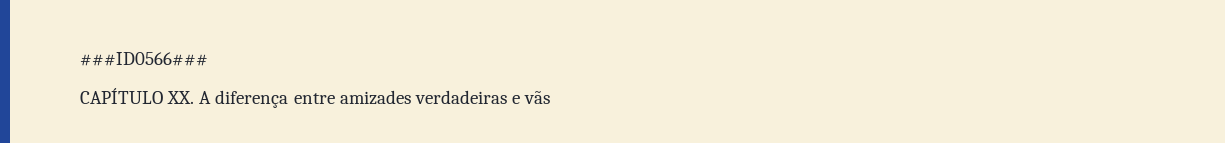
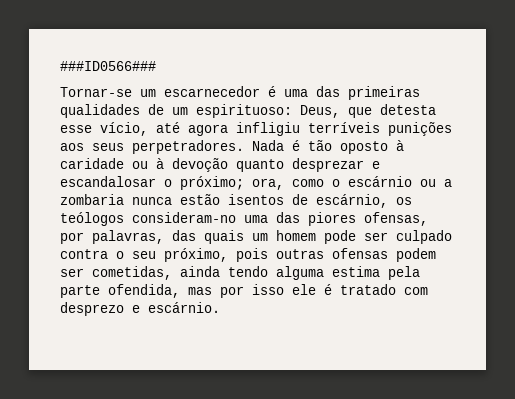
[80,88,551,108] CAPÍTULO XX. A diferença entre amizades verdadeiras e vãs -> [60,86,420,100] [60,104,436,118] [60,122,452,136] [60,140,404,154] [60,158,380,172] [60,176,452,190] [60,194,412,208] [60,212,428,226] [60,230,452,244] [60,248,436,262] [60,266,420,280] [60,284,428,298] [60,302,220,316] Tornar-se um escarnecedor é uma das primeiras qualidades de um espirituoso: Deus, que detesta esse vício, até agora infligiu terríveis punições aos seus perpetradores. Nada é tão oposto à caridade ou à devoção quanto desprezar e escandalosar o próximo; ora, como o escárnio ou a zombaria nunca estão isentos de escárnio, os teólogos consideram-no uma das piores ofensas, por palavras, das quais um homem pode ser culpado contra o seu próximo, pois outras ofensas podem ser cometidas, ainda tendo alguma estima pela parte ofendida, mas por isso ele é tratado com desprezo e escárnio.

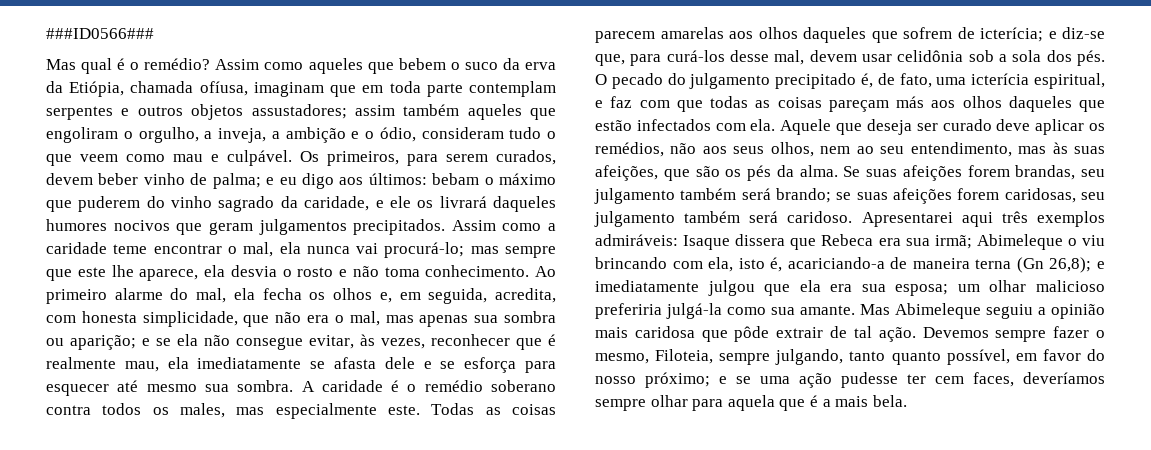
[60,86,420,100] [60,104,436,118] [60,122,452,136] [60,140,404,154] [60,158,380,172] [60,176,452,190] [60,194,412,208] [60,212,428,226] [60,230,452,244] [60,248,436,262] [60,266,420,280] [60,284,428,298] [60,302,220,316] Tornar-se um escarnecedor é uma das primeiras qualidades de um espirituoso: Deus, que detesta esse vício, até agora infligiu terríveis punições aos seus perpetradores. Nada é tão oposto à caridade ou à devoção quanto desprezar e escandalosar o próximo; ora, como o escárnio ou a zombaria nunca estão isentos de escárnio, os teólogos consideram-no uma das piores ofensas, por palavras, das quais um homem pode ser culpado contra o seu próximo, pois outras ofensas podem ser cometidas, ainda tendo alguma estima pela parte ofendida, mas por isso ele é tratado com desprezo e escárnio. -> [46,58,557,74] [46,81,556,97] [46,104,556,120] [46,127,556,143] [46,150,556,166] [46,173,556,189] [46,196,556,212] [46,219,556,235] [46,242,556,258] [46,265,556,281] [46,288,556,304] [46,311,556,327] [46,334,556,350] [46,357,556,373] [46,380,556,396] [46,403,556,419] [595,27,1105,43] [595,50,1105,66] [595,73,1105,89] [595,96,1105,112] [595,119,1105,135] [595,142,1105,157] [595,165,1105,181] [594,188,1105,204] [594,211,1105,227] [595,234,1105,250] [595,257,1105,273] [595,280,1105,296] [595,303,1105,319] [595,326,1105,342] [595,349,1105,365] [595,372,1105,388] [595,395,907,411] Mas qual é o remédio? Assim como aqueles que bebem o suco da erva da Etiópia, chamada ofíusa, imaginam que em toda parte contemplam serpentes e outros objetos assustadores; assim também aqueles que engoliram o orgulho, a inveja, a ambição e o ódio, consideram tudo o que veem como mau e culpável. Os primeiros, para serem curados, devem beber vinho de palma; e eu digo aos últimos: bebam o máximo que puderem do vinho sagrado da caridade, e ele os livrará daqueles humores nocivos que geram julgamentos precipitados. Assim como a caridade teme encontrar o mal, ela nunca vai procurá-lo; mas sempre que este lhe aparece, ela desvia o rosto e não toma conhecimento. Ao primeiro alarme do mal, ela fecha os olhos e, em seguida, acredita, com honesta simplicidade, que não era o mal, mas apenas sua sombra ou aparição; e se ela não consegue evitar, às vezes, reconhecer que é realmente mau, ela imediatamente se afasta dele e se esforça para esquecer até mesmo sua sombra. A caridade é o remédio soberano contra todos os males, mas especialmente este. Todas as coisas parecem amarelas aos olhos daqueles que sofrem de icterícia; e diz-se que, para curá-los desse mal, devem usar celidônia sob a sola dos pés. O pecado do julgamento precipitado é, de fato, uma icterícia espiritual, e faz com que todas as coisas pareçam más aos olhos daqueles que estão infectados com ela. Aquele que deseja ser curado deve aplicar os remédios, não aos seus olhos, nem ao seu entendimento, mas às suas afeições, que são os pés da alma. Se suas afeições forem brandas, seu julgamento também será brando; se suas afeições forem caridosas, seu julgamento também será caridoso. Apresentarei aqui três exemplos admiráveis: Isaque dissera que Rebeca era sua irmã; Abimeleque o viu brincando com ela, isto é, acariciando-a de maneira terna (Gn 26,8); e imediatamente julgou que ela era sua esposa; um olhar malicioso preferiria julgá-la como sua amante. Mas Abimeleque seguiu a opinião mais caridosa que pôde extrair de tal ação. Devemos sempre fazer o mesmo, Filoteia, sempre julgando, tanto quanto possível, em favor do nosso próximo; e se uma ação pudesse ter cem faces, deveríamos sempre olhar para aquela que é a mais bela.

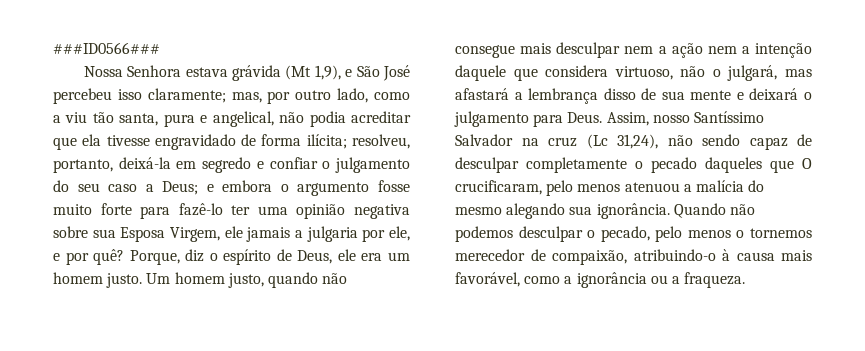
[46,58,557,74] [46,81,556,97] [46,104,556,120] [46,127,556,143] [46,150,556,166] [46,173,556,189] [46,196,556,212] [46,219,556,235] [46,242,556,258] [46,265,556,281] [46,288,556,304] [46,311,556,327] [46,334,556,350] [46,357,556,373] [46,380,556,396] [46,403,556,419] [595,27,1105,43] [595,50,1105,66] [595,73,1105,89] [595,96,1105,112] [595,119,1105,135] [595,142,1105,157] [595,165,1105,181] [594,188,1105,204] [594,211,1105,227] [595,234,1105,250] [595,257,1105,273] [595,280,1105,296] [595,303,1105,319] [595,326,1105,342] [595,349,1105,365] [595,372,1105,388] [595,395,907,411] Mas qual é o remédio? Assim como aqueles que bebem o suco da erva da Etiópia, chamada ofíusa, imaginam que em toda parte contemplam serpentes e outros objetos assustadores; assim também aqueles que engoliram o orgulho, a inveja, a ambição e o ódio, consideram tudo o que veem como mau e culpável. Os primeiros, para serem curados, devem beber vinho de palma; e eu digo aos últimos: bebam o máximo que puderem do vinho sagrado da caridade, e ele os livrará daqueles humores nocivos que geram julgamentos precipitados. Assim como a caridade teme encontrar o mal, ela nunca vai procurá-lo; mas sempre que este lhe aparece, ela desvia o rosto e não toma conhecimento. Ao primeiro alarme do mal, ela fecha os olhos e, em seguida, acredita, com honesta simplicidade, que não era o mal, mas apenas sua sombra ou aparição; e se ela não consegue evitar, às vezes, reconhecer que é realmente mau, ela imediatamente se afasta dele e se esforça para esquecer até mesmo sua sombra. A caridade é o remédio soberano contra todos os males, mas especialmente este. Todas as coisas parecem amarelas aos olhos daqueles que sofrem de icterícia; e diz-se que, para curá-los desse mal, devem usar celidônia sob a sola dos pés. O pecado do julgamento precipitado é, de fato, uma icterícia espiritual, e faz com que todas as coisas pareçam más aos olhos daqueles que estão infectados com ela. Aquele que deseja ser curado deve aplicar os remédios, não aos seus olhos, nem ao seu entendimento, mas às suas afeições, que são os pés da alma. Se suas afeições forem brandas, seu julgamento também será brando; se suas afeições forem caridosas, seu julgamento também será caridoso. Apresentarei aqui três exemplos admiráveis: Isaque dissera que Rebeca era sua irmã; Abimeleque o viu brincando com ela, isto é, acariciando-a de maneira terna (Gn 26,8); e imediatamente julgou que ela era sua esposa; um olhar malicioso preferiria julgá-la como sua amante. Mas Abimeleque seguiu a opinião mais caridosa que pôde extrair de tal ação. Devemos sempre fazer o mesmo, Filoteia, sempre julgando, tanto quanto possível, em favor do nosso próximo; e se uma ação pudesse ter cem faces, deveríamos sempre olhar para aquela que é a mais bela. -> [83,65,411,81] [53,88,410,104] [53,111,412,127] [53,134,410,150] [53,157,410,173] [53,180,410,196] [53,203,410,219] [53,226,410,242] [53,249,410,265] [53,272,348,288] [455,42,812,58] [455,65,812,81] [455,88,812,104] [454,111,764,127] [455,134,812,150] [455,157,812,173] [455,180,765,196] [455,203,755,219] [455,226,812,242] [455,249,812,265] [455,272,746,288] Nossa Senhora estava grávida (Mt 1,9), e São José percebeu isso claramente; mas, por outro lado, como a viu tão santa, pura e angelical, não podia acreditar que ela tivesse engravidado de forma ilícita; resolveu, portanto, deixá-la em segredo e confiar o julgamento do seu caso a Deus; e embora o argumento fosse muito forte para fazê-lo ter uma opinião negativa sobre sua Esposa Virgem, ele jamais a julgaria por ele, e por quê? Porque, diz o espírito de Deus, ele era um homem justo. Um homem justo, quando não consegue mais desculpar nem a ação nem a intenção daquele que considera virtuoso, não o julgará, mas afastará a lembrança disso de sua mente e deixará o julgamento para Deus. Assim, nosso Santíssimo Salvador na cruz (Lc 31,24), não sendo capaz de desculpar completamente o pecado daqueles que O crucificaram, pelo menos atenuou a malícia do mesmo alegando sua ignorância. Quando não podemos desculpar o pecado, pelo menos o tornemos merecedor de compaixão, atribuindo-o à causa mais favorável, como a ignorância ou a fraqueza.

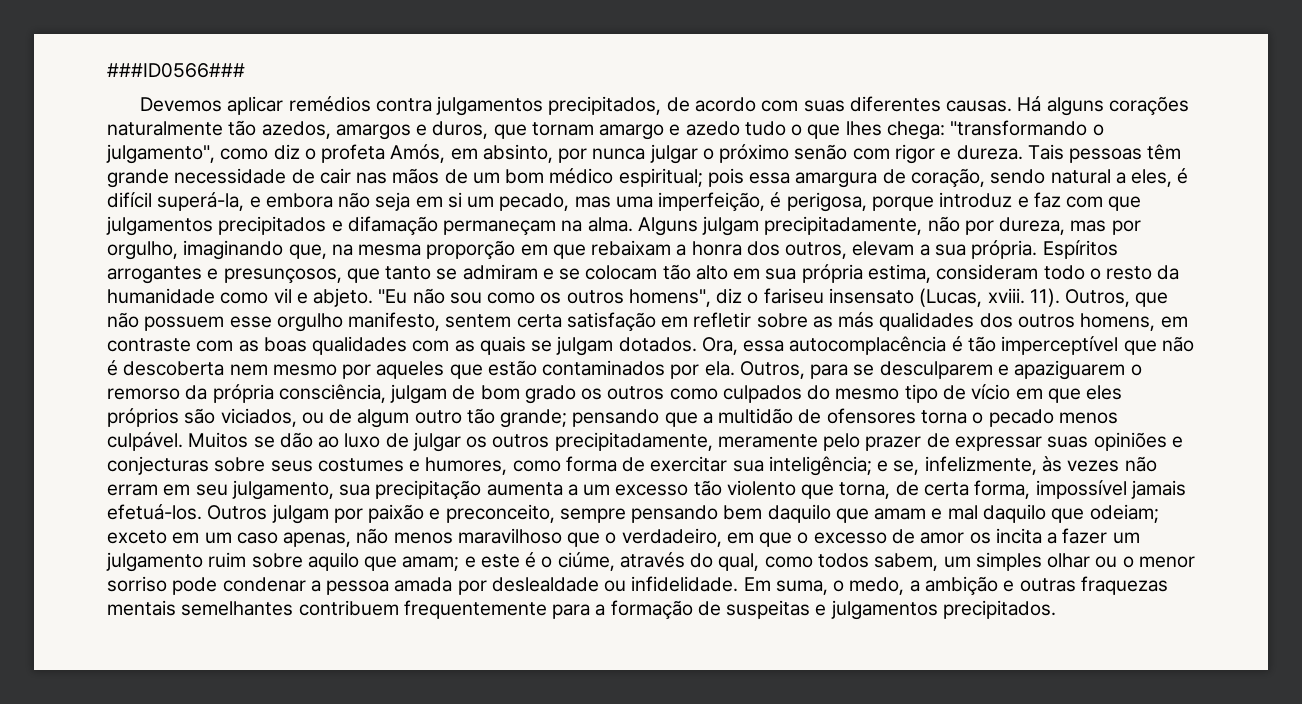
[83,65,411,81] [53,88,410,104] [53,111,412,127] [53,134,410,150] [53,157,410,173] [53,180,410,196] [53,203,410,219] [53,226,410,242] [53,249,410,265] [53,272,348,288] [455,42,812,58] [455,65,812,81] [455,88,812,104] [454,111,764,127] [455,134,812,150] [455,157,812,173] [455,180,765,196] [455,203,755,219] [455,226,812,242] [455,249,812,265] [455,272,746,288] Nossa Senhora estava grávida (Mt 1,9), e São José percebeu isso claramente; mas, por outro lado, como a viu tão santa, pura e angelical, não podia acreditar que ela tivesse engravidado de forma ilícita; resolveu, portanto, deixá-la em segredo e confiar o julgamento do seu caso a Deus; e embora o argumento fosse muito forte para fazê-lo ter uma opinião negativa sobre sua Esposa Virgem, ele jamais a julgaria por ele, e por quê? Porque, diz o espírito de Deus, ele era um homem justo. Um homem justo, quando não consegue mais desculpar nem a ação nem a intenção daquele que considera virtuoso, não o julgará, mas afastará a lembrança disso de sua mente e deixará o julgamento para Deus. Assim, nosso Santíssimo Salvador na cruz (Lc 31,24), não sendo capaz de desculpar completamente o pecado daqueles que O crucificaram, pelo menos atenuou a malícia do mesmo alegando sua ignorância. Quando não podemos desculpar o pecado, pelo menos o tornemos merecedor de compaixão, atribuindo-o à causa mais favorável, como a ignorância ou a fraqueza. -> [140,96,1189,116] [107,120,1104,140] [106,144,1182,164] [107,168,1189,188] [107,192,1142,212] [106,216,1141,236] [107,240,1118,260] [107,264,1180,284] [107,288,1169,307] [107,312,1188,332] [107,336,1194,356] [107,360,1142,380] [107,384,1123,404] [107,408,1118,428] [107,432,1183,452] [107,456,1157,476] [107,480,1186,500] [107,504,1159,524] [107,528,1140,547] [106,552,1195,572] [107,576,1168,596] [107,600,1056,620] Devemos aplicar remédios contra julgamentos precipitados, de acordo com suas diferentes causas. Há alguns corações naturalmente tão azedos, amargos e duros, que tornam amargo e azedo tudo o que lhes chega: "transformando o julgamento", como diz o profeta Amós, em absinto, por nunca julgar o próximo senão com rigor e dureza. Tais pessoas têm grande necessidade de cair nas mãos de um bom médico espiritual; pois essa amargura de coração, sendo natural a eles, é difícil superá-la, e embora não seja em si um pecado, mas uma imperfeição, é perigosa, porque introduz e faz com que julgamentos precipitados e difamação permaneçam na alma. Alguns julgam precipitadamente, não por dureza, mas por orgulho, imaginando que, na mesma proporção em que rebaixam a honra dos outros, elevam a sua própria. Espíritos arrogantes e presunçosos, que tanto se admiram e se colocam tão alto em sua própria estima, consideram todo o resto da humanidade como vil e abjeto. "Eu não sou como os outros homens", diz o fariseu insensato (Lucas, xviii. 11). Outros, que não possuem esse orgulho manifesto, sentem certa satisfação em refletir sobre as más qualidades dos outros homens, em contraste com as boas qualidades com as quais se julgam dotados. Ora, essa autocomplacência é tão imperceptível que não é descoberta nem mesmo por aqueles que estão contaminados por ela. Outros, para se desculparem e apaziguarem o remorso da própria consciência, julgam de bom grado os outros como culpados do mesmo tipo de vício em que eles próprios são viciados, ou de algum outro tão grande; pensando que a multidão de ofensores torna o pecado menos culpável. Muitos se dão ao luxo de julgar os outros precipitadamente, meramente pelo prazer de expressar suas opiniões e conjecturas sobre seus costumes e humores, como forma de exercitar sua inteligência; e se, infelizmente, às vezes não erram em seu julgamento, sua precipitação aumenta a um excesso tão violento que torna, de certa forma, impossível jamais efetuá-los. Outros julgam por paixão e preconceito, sempre pensando bem daquilo que amam e mal daquilo que odeiam; exceto em um caso apenas, não menos maravilhoso que o verdadeiro, em que o excesso de amor os incita a fazer um julgamento ruim sobre aquilo que amam; e este é o ciúme, através do qual, como todos sabem, um simples olhar ou o menor sorriso pode condenar a pessoa amada por deslealdade ou infidelidade. Em suma, o medo, a ambição e outras fraquezas mentais semelhantes contribuem frequentemente para a formação de suspeitas e julgamentos precipitados.

